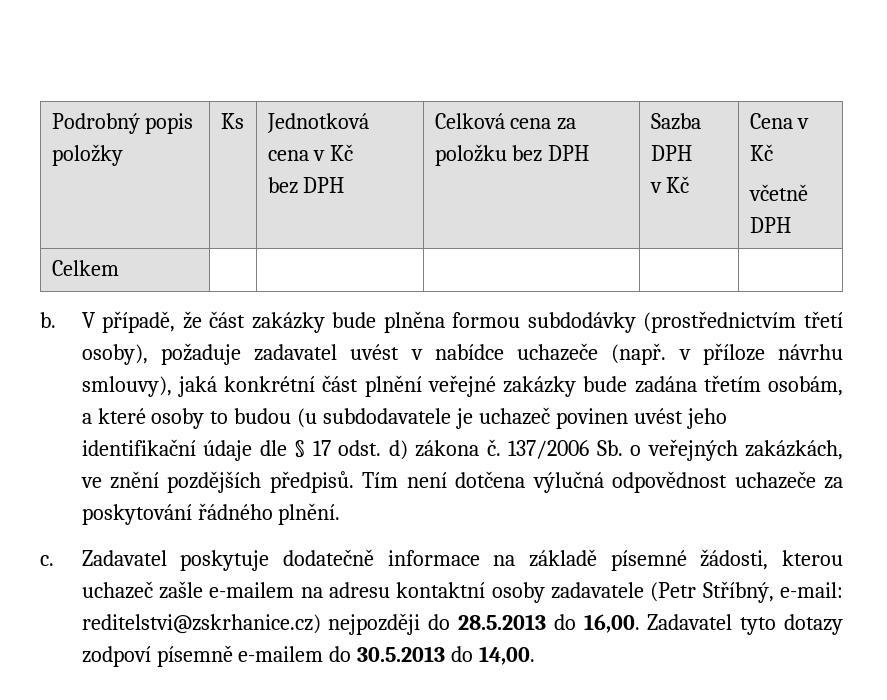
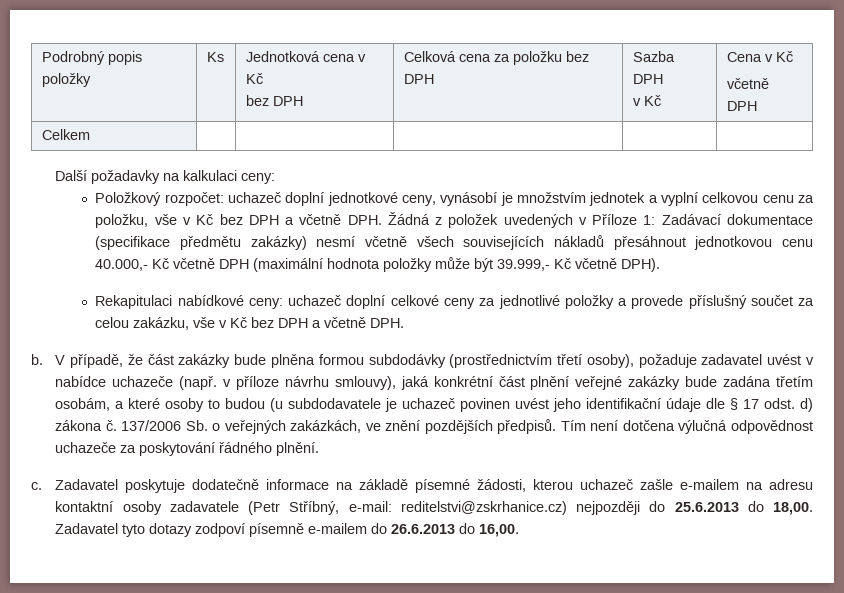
(119, 268) none -> [55,170,276,184] [95,192,814,206] [95,212,814,228] [95,235,814,250] [95,257,661,272] [95,295,815,309] [95,317,405,330] // Další požadavky na kalkulaci ceny: // Položkový rozpočet: uchazeč doplní jednotkové ceny, vynásobí je množstvím jednotek a vyplní celkovou cenu za položku, vše v Kč bez DPH a včetně DPH. Žádná z položek uvedených v Příloze 1: Zadávací dokumentace (specifikace předmětu zakázky) nesmí včetně všech souvisejících nákladů přesáhnout jednotkovou cenu 40.000,- Kč včetně DPH (maximální hodnota položky může být 39.999,- Kč včetně DPH). // Rekapitulaci nabídkové ceny: uchazeč doplní celkové ceny za jednotlivé položky a provede příslušný součet za celou zakázku, vše v Kč bez DPH a včetně DPH.
[457,614,640,633] 28.5.2013 do 16,00. -> [674,501,813,515] 25.6.2013 do 18,00.
[357,646,536,665] 30.5.2013 do 14,00. -> [391,523,520,537] 26.6.2013 do 16,00.

